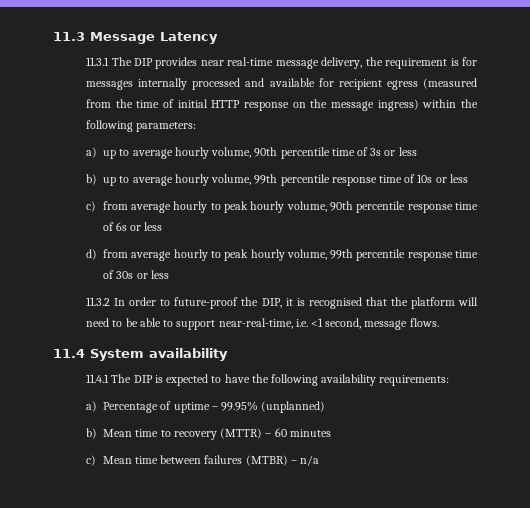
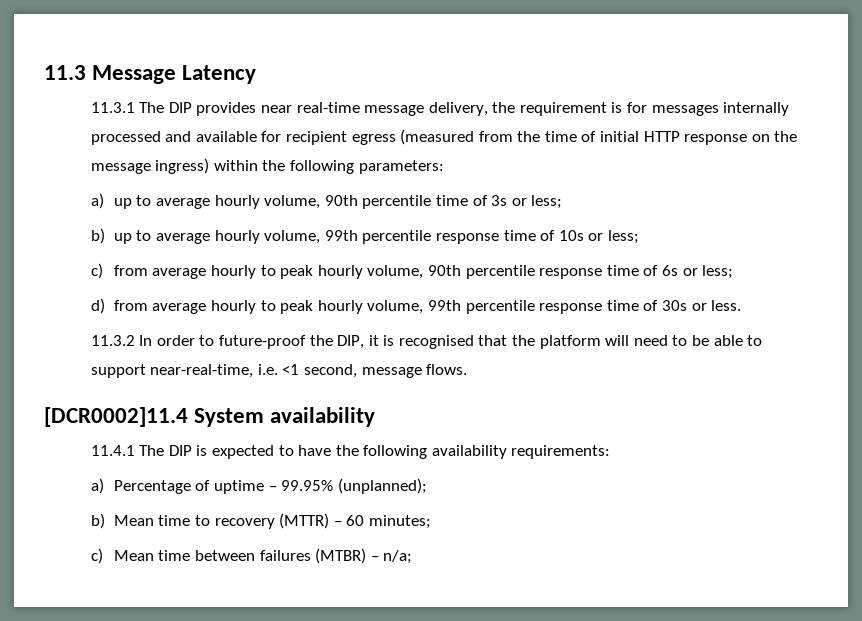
[398,147,417,156] less -> [531,195,563,209] less;
[449,174,468,183] less -> [607,230,639,244] less;
[144,222,163,231] less -> [702,265,734,279] less;
[150,270,169,279] less -> [711,300,742,311] less.
[53,349,85,358] 11.4 -> [44,407,188,427] [DCR0002]11.4
[261,401,326,413] (unplanned) -> [337,478,427,494] (unplanned);
[289,429,331,437] minutes -> [368,515,431,529] minutes;
[300,455,320,466] n/a -> [383,550,413,564] n/a;

